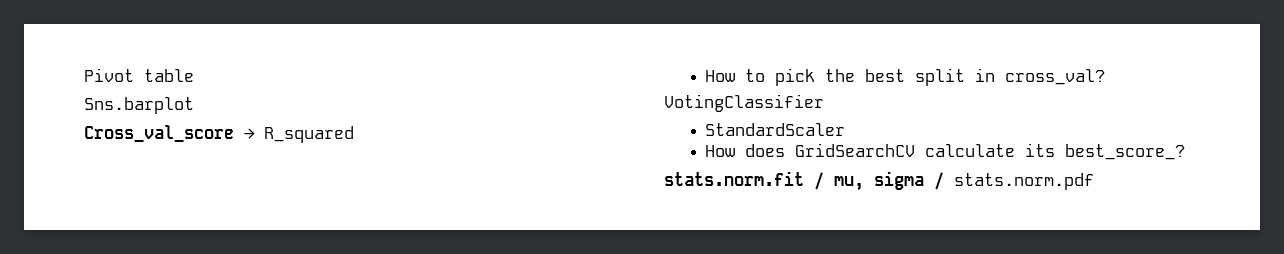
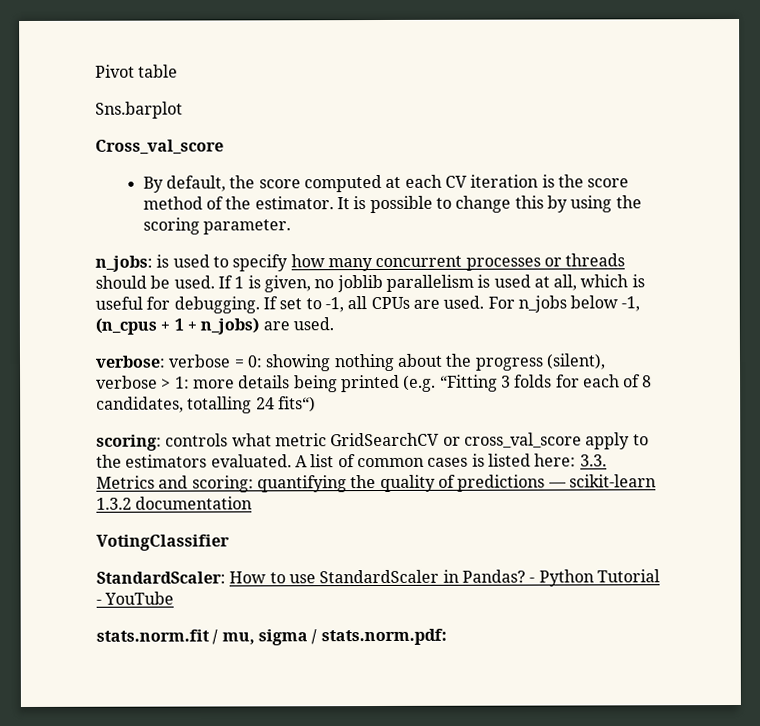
[244,126,354,143] [705,68,1106,86] [664,94,824,112] [705,123,846,136] [705,143,1186,160] → R_squared // How to pick the best split in cross_val? // VotingClassifier // StandardScaler // How does GridSearchCV calculate its best_score_? -> [142,174,630,193] [142,195,642,214] [142,217,292,235] [95,253,626,272] [95,274,645,293] [95,295,641,314] [95,317,334,335] [95,353,606,372] [96,374,653,393] [96,396,316,414] [96,432,649,451] [96,453,607,468] [96,474,656,493] [96,496,253,510] [96,534,230,551] [96,569,660,587] [96,591,175,605] // By default, the score computed at each CV iteration is the score method of the estimator. It is possible to change this by using the scoring parameter. // n_jobs: is used to specify how many concurrent processes or threads should be used. If 1 is given, no joblib parallelism is used at all, which is useful for debugging. If set to -1, all CPUs are used. For n_jobs below -1, (n_cpus + 1 + n_jobs) are used. // verbose: verbose = 0: showing nothing about the progress (silent), verbose > 1: more details being printed (e.g. “Fitting 3 folds for each of 8 candidates, totalling 24 fits“) // scoring: controls what metric GridSearchCV or cross_val_score apply to the estimators evaluated. A list of common cases is listed here: 3.3. Metrics and scoring: quantifying the quality of predictions — scikit-learn 1.3.2 documentation // VotingClassifier // StandardScaler: How to use StandardScaler in Pandas? - Python Tutorial - YouTube
[954,173,1094,190] stats.norm.pdf -> [320,628,447,646] stats.norm.pdf:

